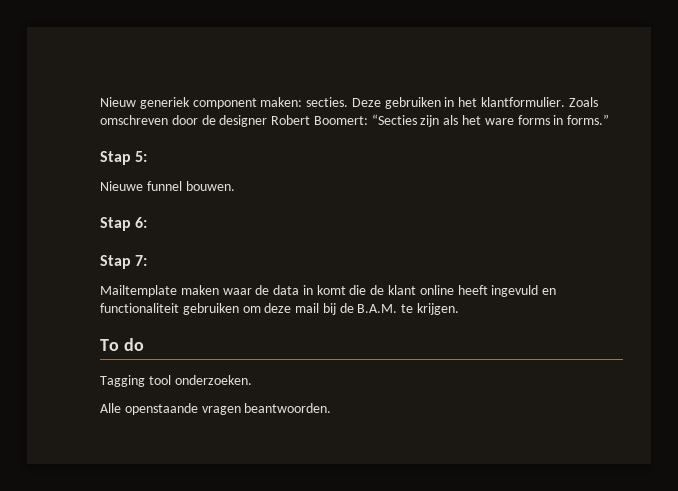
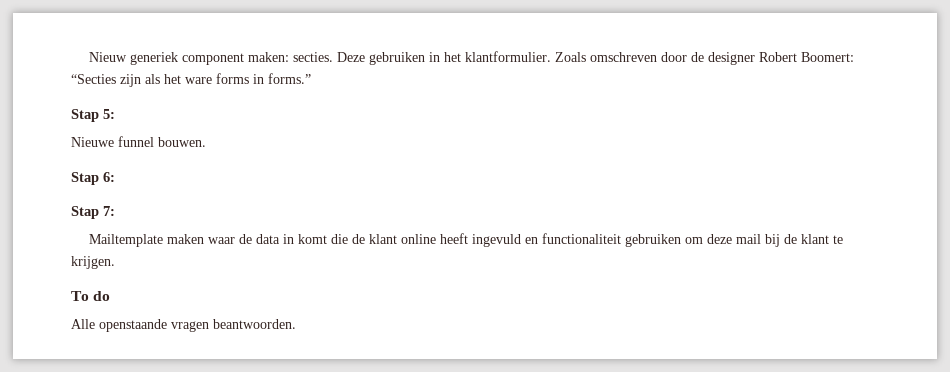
[357,304,398,313] B.A.M. -> [801,234,830,244] klant
[100,375,252,387] // Tagging tool onderzoeken. -> (111, 296) none

